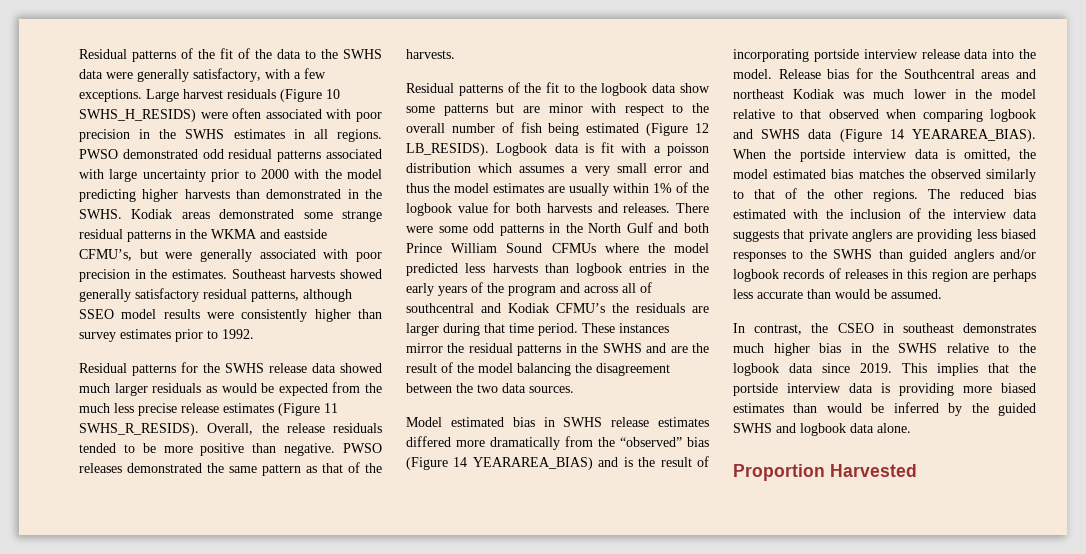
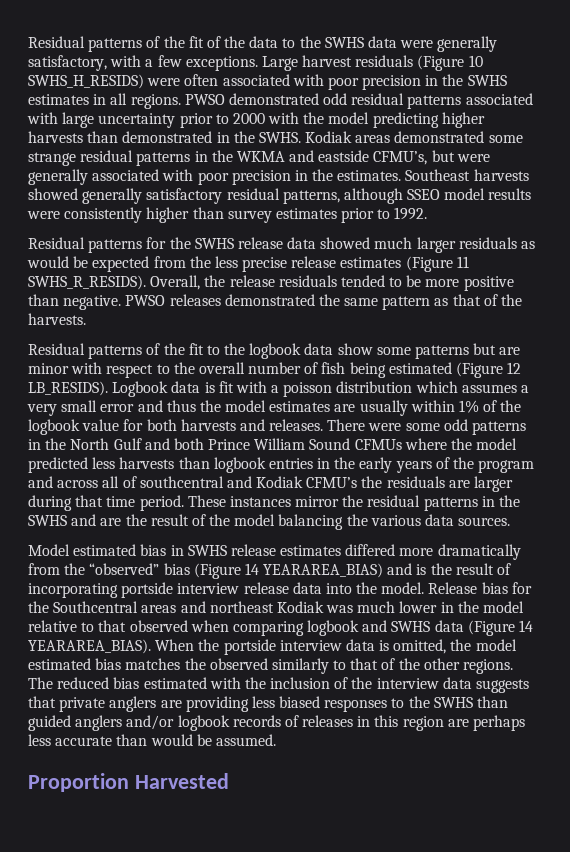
[79,403,110,413] much -> (211, 262) none
[596,363,670,376] [406,383,498,393] disagreement between the two -> [370,515,421,526] various
[733,323,1036,335] [733,343,1036,356] [733,363,1036,376] [733,383,1036,396] [733,402,1036,416] [733,423,911,436] // In contrast, the CSEO in southeast demonstrates much higher bias in the SWHS relative to the logbook data since 2019. This implies that the portside interview data is providing more biased estimates than would be inferred by the guided SWHS and logbook data alone. -> (276, 740) none

